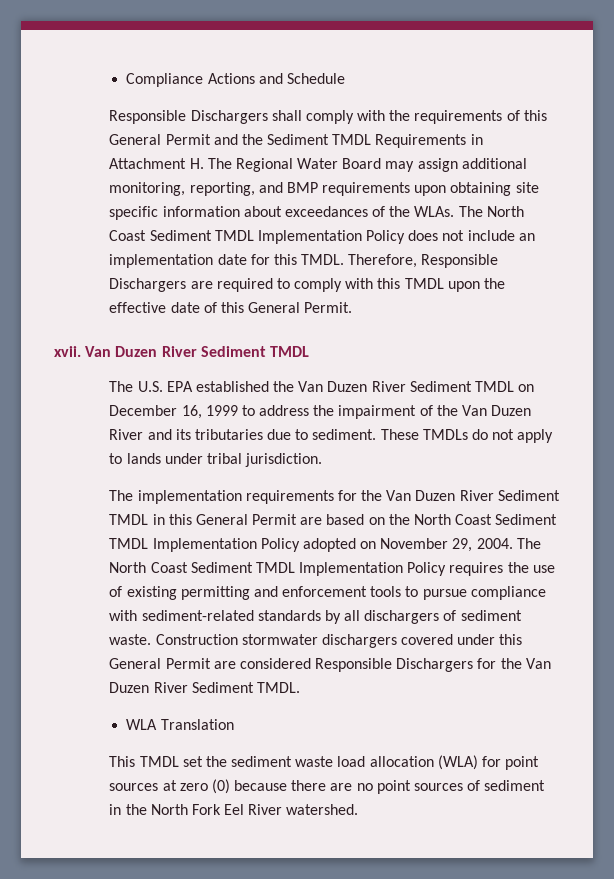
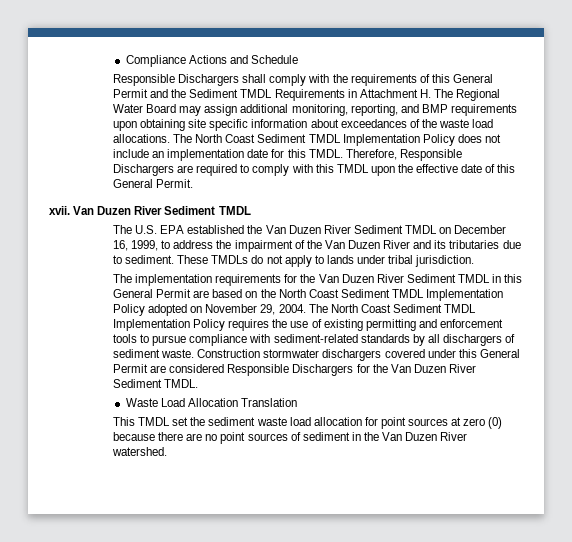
[414,206,455,217] WLAs. -> [438,119,494,128] [113,134,171,143] waste load allocations.
[205,405,238,416] 1999 -> [131,240,159,251] 1999,
[126,719,158,730] WLA -> [125,398,238,407] Waste Load Allocation
[437,755,478,770] (WLA) -> (362, 421) none
[150,804,245,815] North Fork Eel -> [382,432,438,441] Van Duzen

